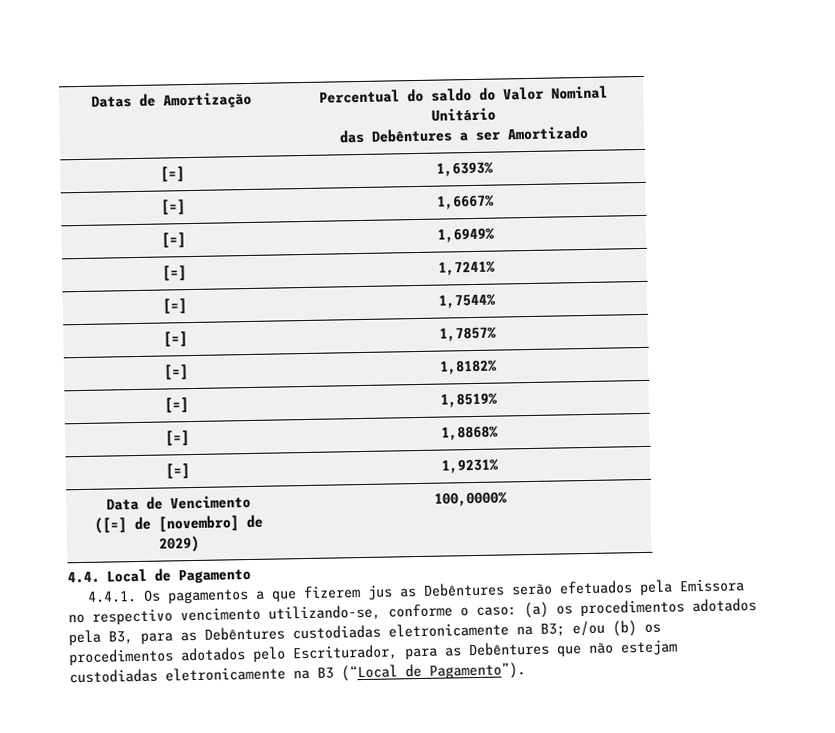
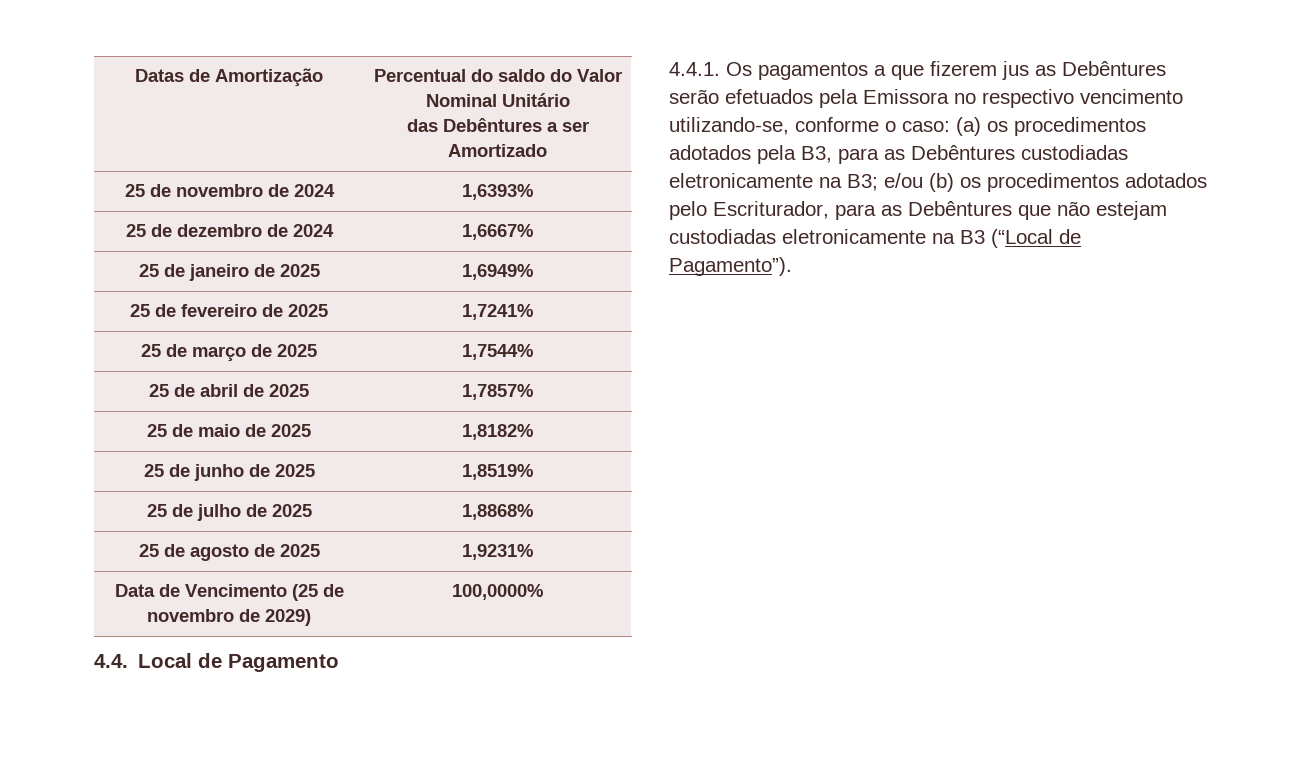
[159,166,185,183] [435,161,494,177] [159,199,186,216] [435,194,495,210] [160,232,186,249] [436,227,495,243] [161,265,187,282] [437,260,496,276] [161,298,188,315] [437,293,496,309] [162,331,188,348] [438,326,497,342] [162,364,189,381] [438,359,498,375] [163,397,189,414] [439,392,498,408] [164,430,190,447] [440,425,499,441] [164,463,190,480] [=] | 1,6393% // [=] | 1,6667% // [=] | 1,6949% // [=] | 1,7241% // [=] | 1,7544% // [=] | 1,7857% // [=] | 1,8182% // [=] | 1,8519% // [=] | 1,8868% // [=] -> [124,184,335,197] [462,184,533,200] [125,224,334,237] [462,224,533,240] [138,264,320,281] [462,264,533,280] [130,304,328,317] [462,304,533,320] [141,344,317,362] [462,344,533,360] [149,384,309,397] [462,384,533,400] [147,424,311,437] [462,424,533,440] [143,464,315,481] [462,464,533,480] [146,504,312,521] [462,504,533,520] [138,544,320,561] 25 de novembro de 2024 | 1,6393% // 25 de dezembro de 2024 | 1,6667% // 25 de janeiro de 2025 | 1,6949% // 25 de fevereiro de 2025 | 1,7241% // 25 de março de 2025 | 1,7544% // 25 de abril de 2025 | 1,7857% // 25 de maio de 2025 | 1,8182% // 25 de junho de 2025 | 1,8519% // 25 de julho de 2025 | 1,8868% // 25 de agosto de 2025
[93,515,239,534] // ([=] de [novembro] -> [291,584,344,601] [147,609,234,622] (25 de novembro

